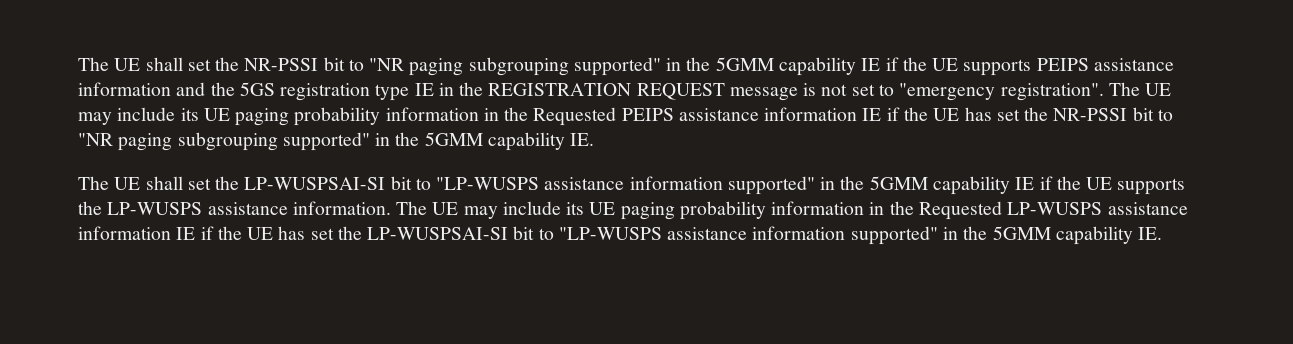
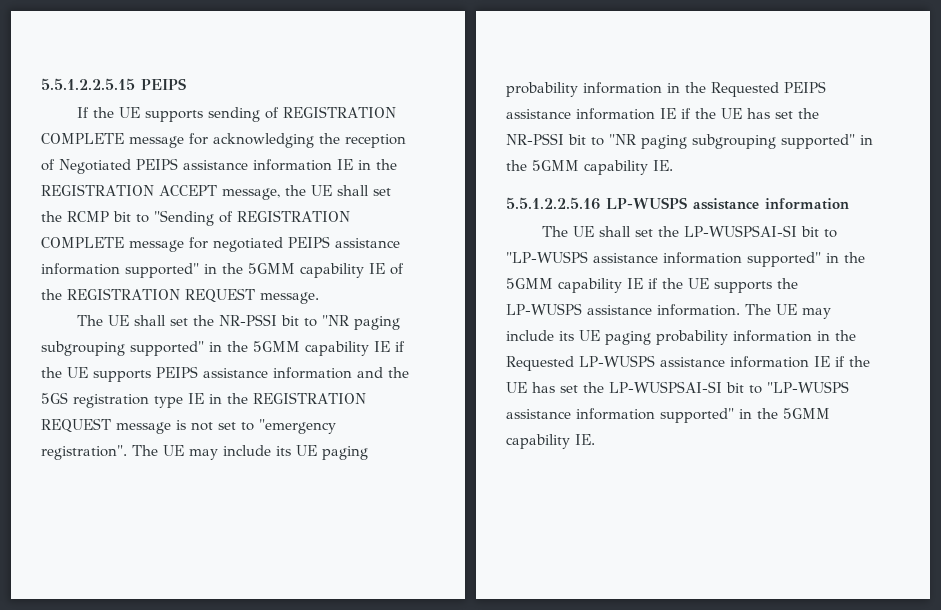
(78, 64) none -> [41,78,186,90] [77,106,397,122] [41,133,406,148] [41,158,397,174] [41,184,391,200] [41,210,350,226] [41,236,400,252] [41,263,404,278] [41,288,319,304] 5.5.1.2.2.5.15 PEIPS // If the UE supports sending of REGISTRATION COMPLETE message for acknowledging the reception of Negotiated PEIPS assistance information IE in the REGISTRATION ACCEPT message, the UE shall set the RCMP bit to "Sending of REGISTRATION COMPLETE message for negotiated PEIPS assistance information supported" in the 5GMM capability IE of the REGISTRATION REQUEST message. //
(595, 139) none -> [506,197,849,210] // 5.5.1.2.2.5.16 LP-WUSPS assistance information

